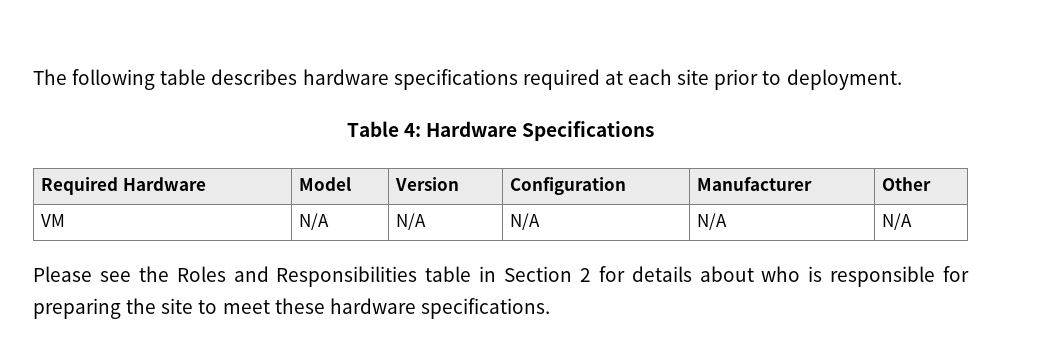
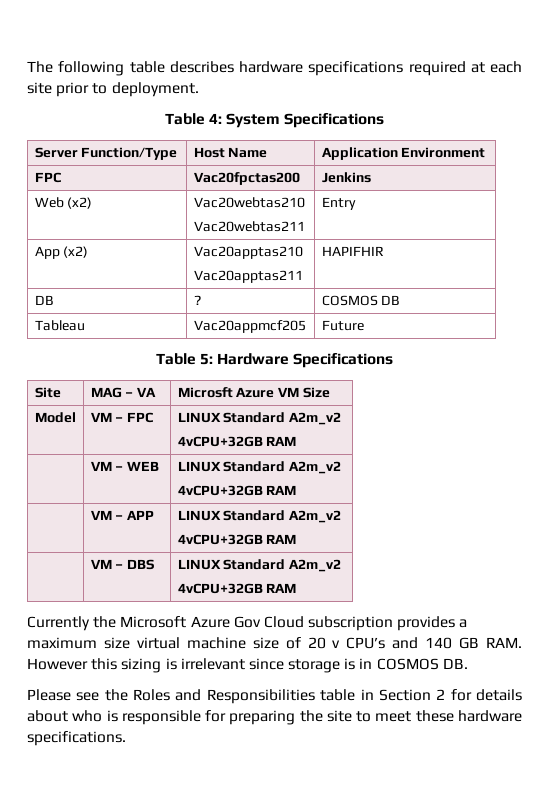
[426,121,655,141] [41,177,206,195] [299,177,352,191] [395,177,460,191] [510,177,627,195] [697,177,813,191] [882,177,932,191] [41,214,66,227] [299,213,330,230] [396,213,427,230] [510,213,541,230] [697,213,728,230] [882,213,913,230] Hardware Specifications // Required Hardware | Model | Version | Configuration | Manufacturer | Other // VM | N/A | N/A | N/A | N/A | N/A -> [226,113,385,128] [34,147,178,160] [193,147,268,158] [321,147,486,160] [34,172,61,183] [193,172,300,185] [321,172,371,183] [34,197,93,209] [193,197,305,208] [193,221,305,232] [321,197,356,210] [34,246,89,259] [193,246,303,259] [193,270,303,283] [321,246,384,256] [34,295,54,305] [193,295,201,305] [321,295,401,306] [34,320,85,331] [193,320,306,333] [321,320,364,331] [155,353,394,368] [34,387,61,398] [90,387,157,398] [177,387,330,398] [34,412,76,423] [90,412,154,423] [177,412,342,425] [177,436,297,447] [90,461,160,471] [177,461,342,474] [177,485,297,496] [90,510,155,520] [177,510,342,523] [177,534,297,545] [90,559,155,570] [177,559,342,572] [177,583,297,594] [27,616,468,631] [27,637,523,649] [27,658,468,673] System Specifications // Server Function/Type | Host Name | Application Environment // FPC | Vac20fpctas200 | Jenkins // Web (x2) | Vac20webtas210 // Vac20webtas211 | Entry // App (x2) | Vac20apptas210 // Vac20apptas211 | HAPIFHIR // DB | ? | COSMOS DB // Tableau | Vac20appmcf205 | Future // Table 5: Hardware Specifications // Site | MAG – VA | Microsft Azure VM Size // Model | VM – FPC | LINUX Standard A2m_v2 // 4vCPU+32GB RAM // | VM – WEB | LINUX Standard A2m_v2 // 4vCPU+32GB RAM // | VM – APP | LINUX Standard A2m_v2 // 4vCPU+32GB RAM // | VM – DBS | LINUX Standard A2m_v2 // 4vCPU+32GB RAM // Currently the Microsoft Azure Gov Cloud subscription provides a maximum size virtual machine size of 20 v CPU’s and 140 GB RAM. However this sizing is irrelevant since storage is in COSMOS DB.

